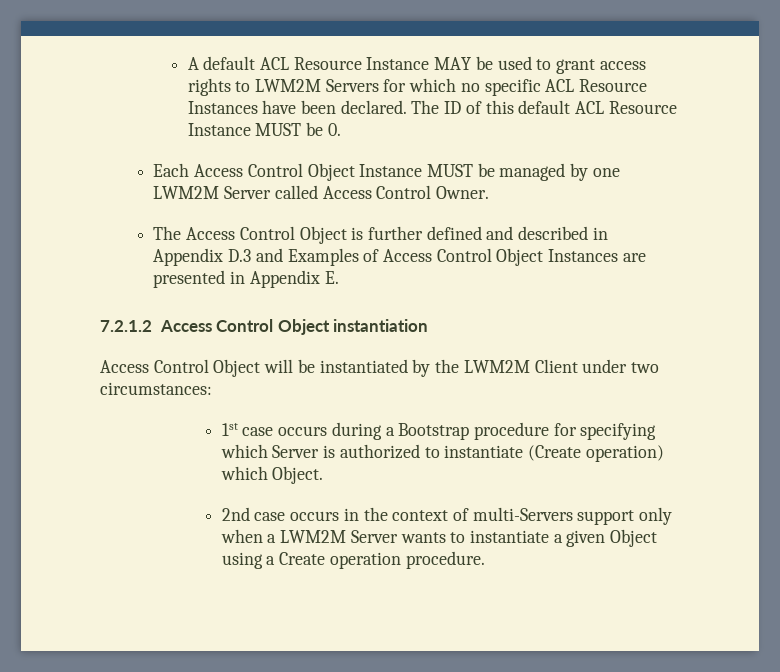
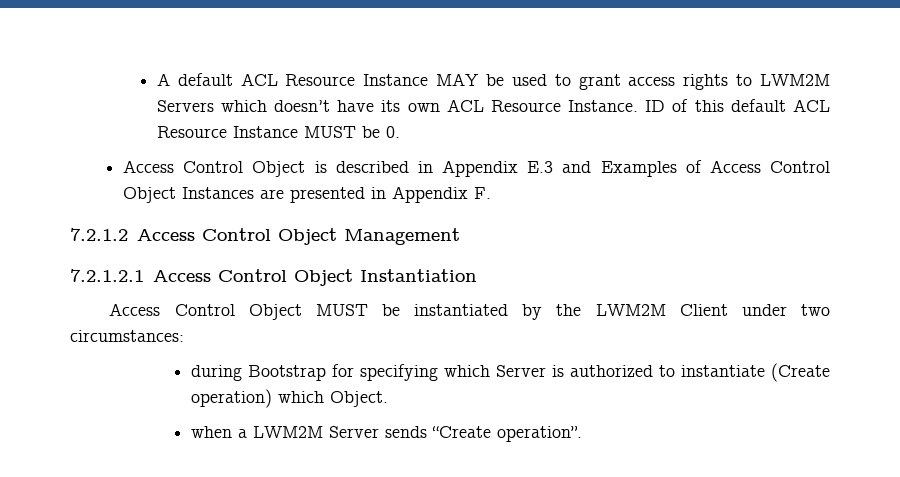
[383,78,648,96] [187,100,440,114] for which no specific ACL Resource Instances have been declared. The -> [220,99,639,112] which doesn’t have its own ACL Resource Instance.
[153,163,620,181] [153,185,490,199] [153,226,182,240] Each Access Control Object Instance MUST be managed by one LWM2M Server called Access Control Owner. // The -> (400, 132) none
[368,226,514,240] further defined and -> (327, 167) none
[228,249,252,262] D.3 -> [527,161,554,173] E.3
[324,271,339,284] E. -> [474,187,492,199] F.
[333,319,429,332] [100,359,294,377] instantiation // Access Control Object will -> [343,228,460,245] [70,269,477,286] [109,303,368,320] Management // 7.2.1.2.1 Access Control Object Instantiation // Access Control Object MUST
[221,422,550,440] 1st case occurs during a Bootstrap procedure -> [190,365,326,381] during Bootstrap
[221,507,673,525] [220,529,658,547] [221,551,485,569] 2nd case occurs in the context of multi-Servers support only when a LWM2M Server wants to instantiate a given Object using a Create operation procedure. -> [190,426,582,442] when a LWM2M Server sends “Create operation”.

